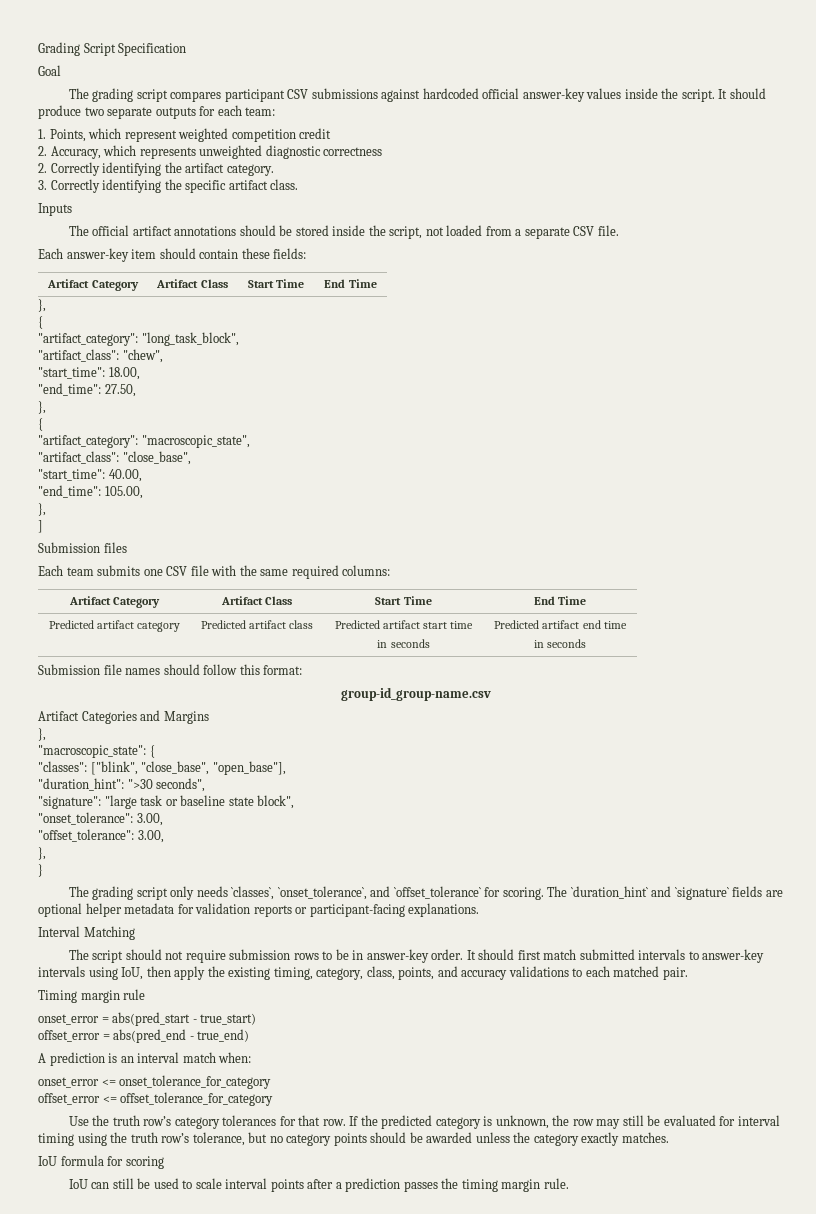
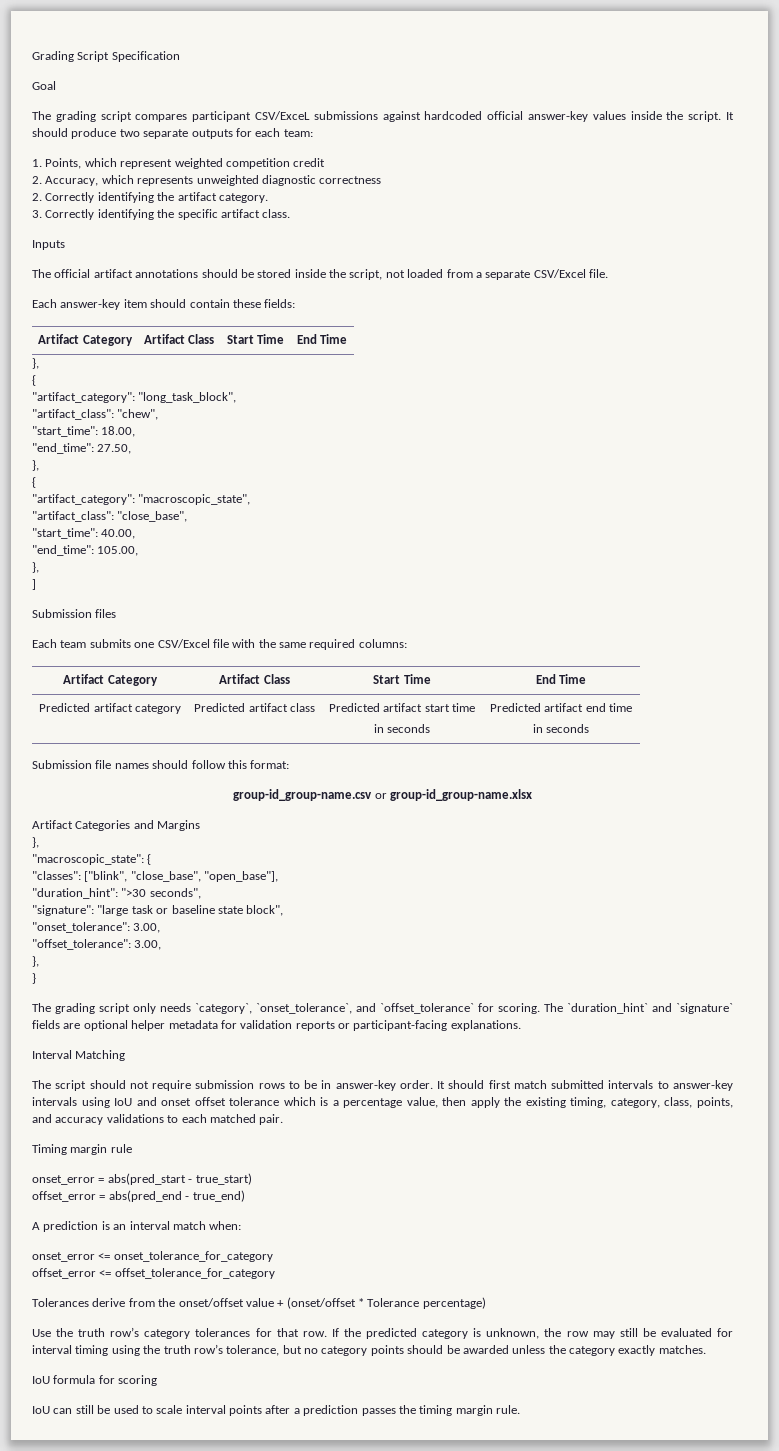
[287,89,309,99] CSV -> [255,111,310,120] CSV/ExceL
[573,226,595,236] CSV -> [533,269,586,278] CSV/Excel
[166,566,188,576] CSV -> [157,639,210,648] CSV/Excel
(491, 694) none -> [374,789,532,801] or group-id_group-name.xlsx
[231,886,275,900] `classes`, -> [195,1003,252,1014] `category`,
[121,967,144,980] IoU, -> [114,1097,438,1108] IoU and onset offset tolerance which is a percentage value,
(274, 1099) none -> [32,1297,486,1309] // Tolerances derive from the onset/offset value + (onset/offset * Tolerance percentage)

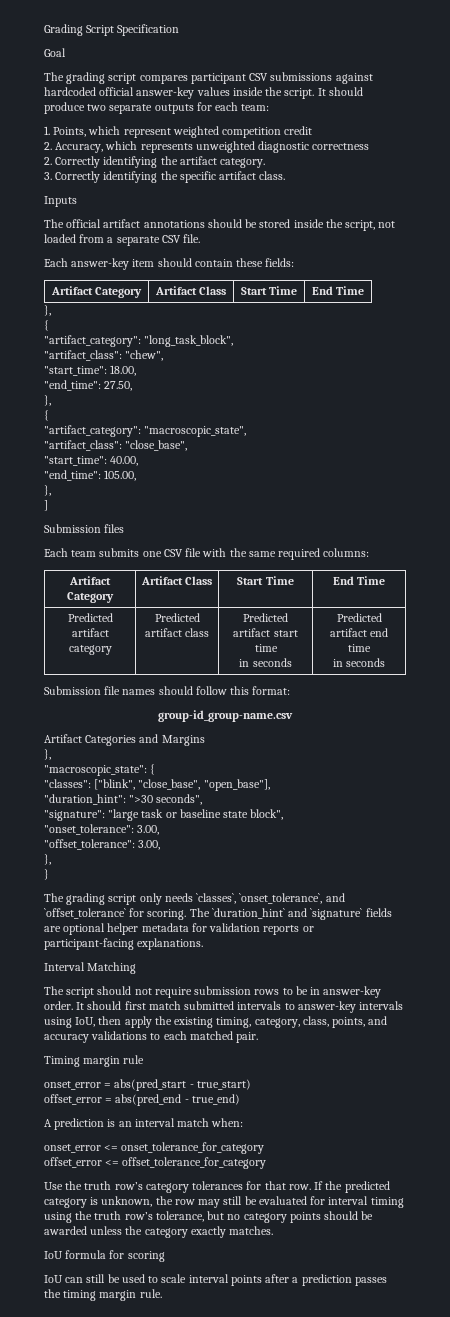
[255,111,310,120] CSV/ExceL -> [249,73,269,81] CSV
[533,269,586,278] CSV/Excel -> [161,235,181,243] CSV
[157,639,210,648] CSV/Excel -> [163,549,183,557] CSV
[374,789,532,801] or group-id_group-name.xlsx -> (293, 716) none
[195,1003,252,1014] `category`, -> [196,893,237,904] `classes`,
[114,1097,438,1108] IoU and onset offset tolerance which is a percentage value, -> [75,1017,96,1027] IoU,
[32,1297,486,1309] // Tolerances derive from the onset/offset value + (onset/offset * Tolerance percentage) -> (267, 1163) none

